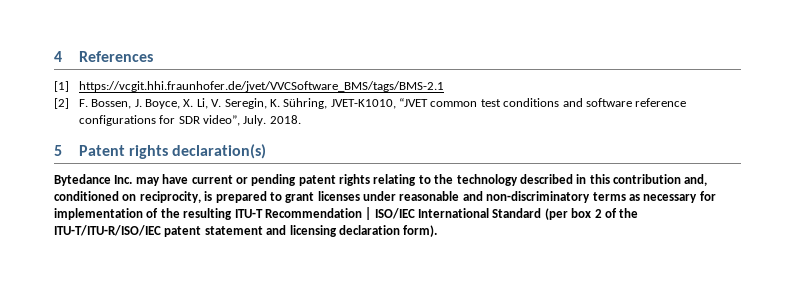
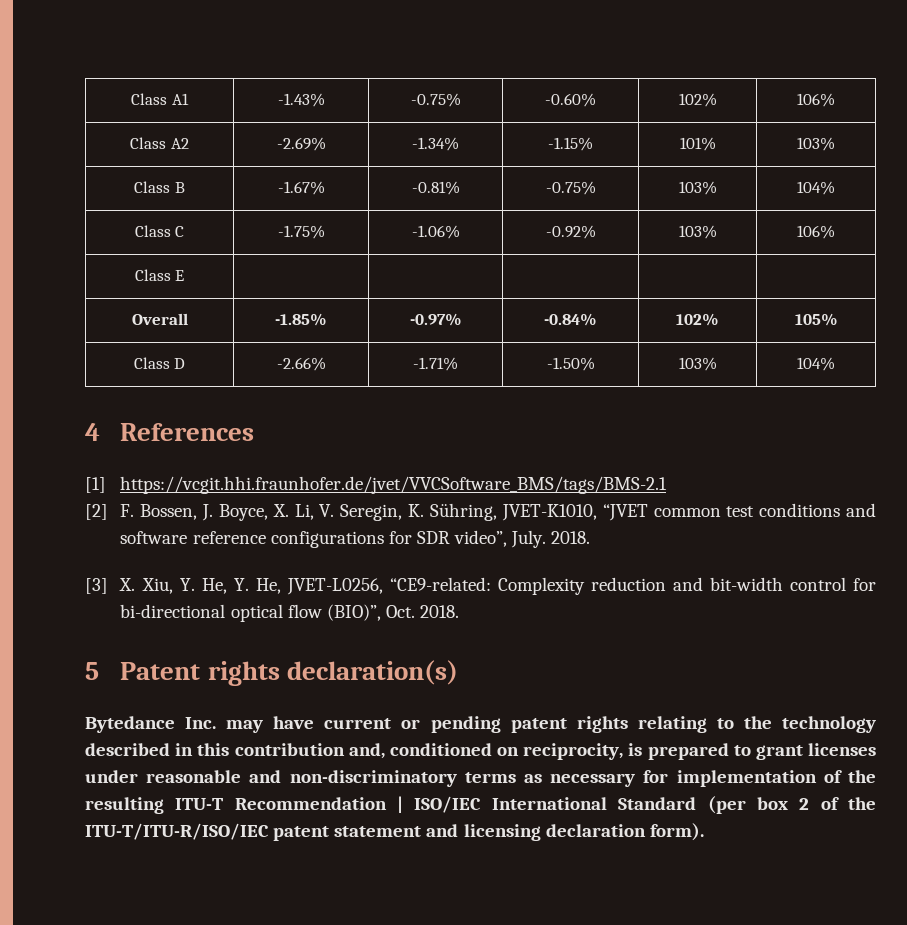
(54, 56) none -> [131,93,189,105] [277,93,325,107] [410,93,461,107] [545,93,596,107] [678,93,717,107] [797,93,835,107] [130,137,189,149] [276,137,326,151] [412,137,459,151] [548,137,593,151] [679,137,716,151] [797,137,835,151] [134,181,185,193] [277,181,325,195] [411,181,460,195] [545,181,596,195] [678,181,717,195] [797,181,835,195] [134,225,185,237] [277,225,325,239] [411,225,460,239] [545,225,596,239] [678,225,717,239] [797,225,835,239] [134,269,185,281] [131,313,188,325] [275,313,327,326] [409,313,462,326] [544,313,597,326] [676,313,719,326] [794,313,838,326] [133,357,186,369] [276,357,326,371] [413,357,458,371] [546,357,595,371] [678,357,717,371] [797,357,835,371] Class A1 | -1.43% | -0.75% | -0.60% | 102% | 106% // Class A2 | -2.69% | -1.34% | -1.15% | 101% | 103% // Class B | -1.67% | -0.81% | -0.75% | 103% | 104% // Class C | -1.75% | -1.06% | -0.92% | 103% | 106% // Class E | | | | | // Overall | -1.85% | -0.97% | -0.84% | 102% | 105% // Class D | -2.66% | -1.71% | -1.50% | 103% | 104% //
(301, 119) none -> [85,577,876,595] [120,604,460,622] // [3] X. Xiu, Y. He, Y. He, JVET-L0256, “CE9-related: Complexity reduction and bit-width control for bi-directional optical flow (BIO)”, Oct. 2018.

